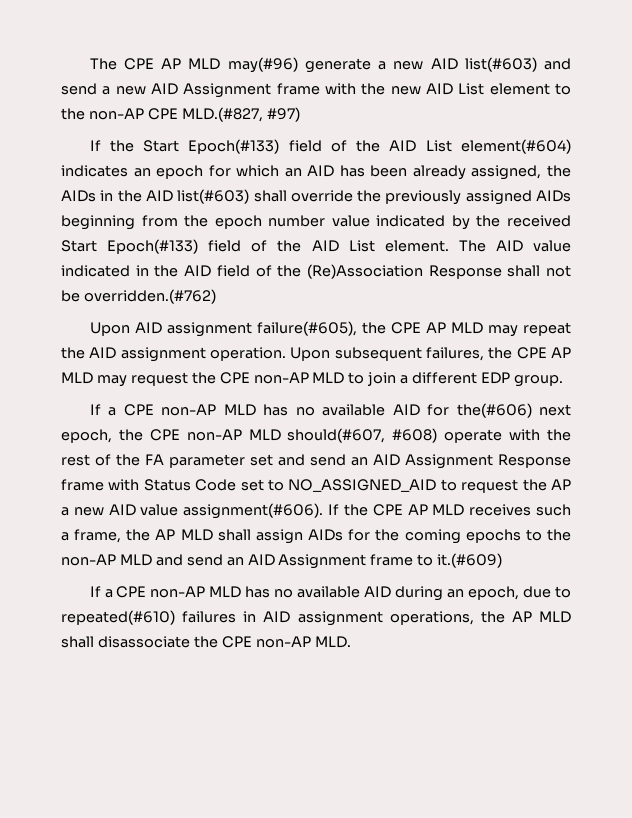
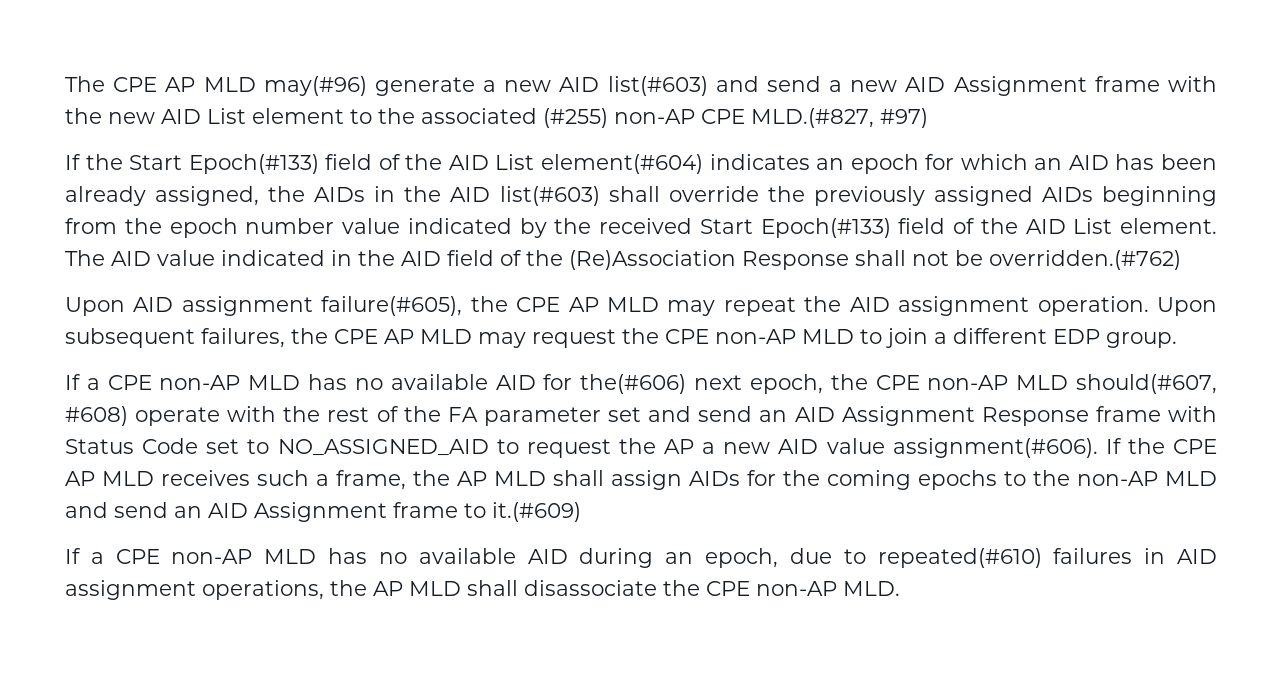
(85, 114) none -> [421,108,608,128] associated (#255)

